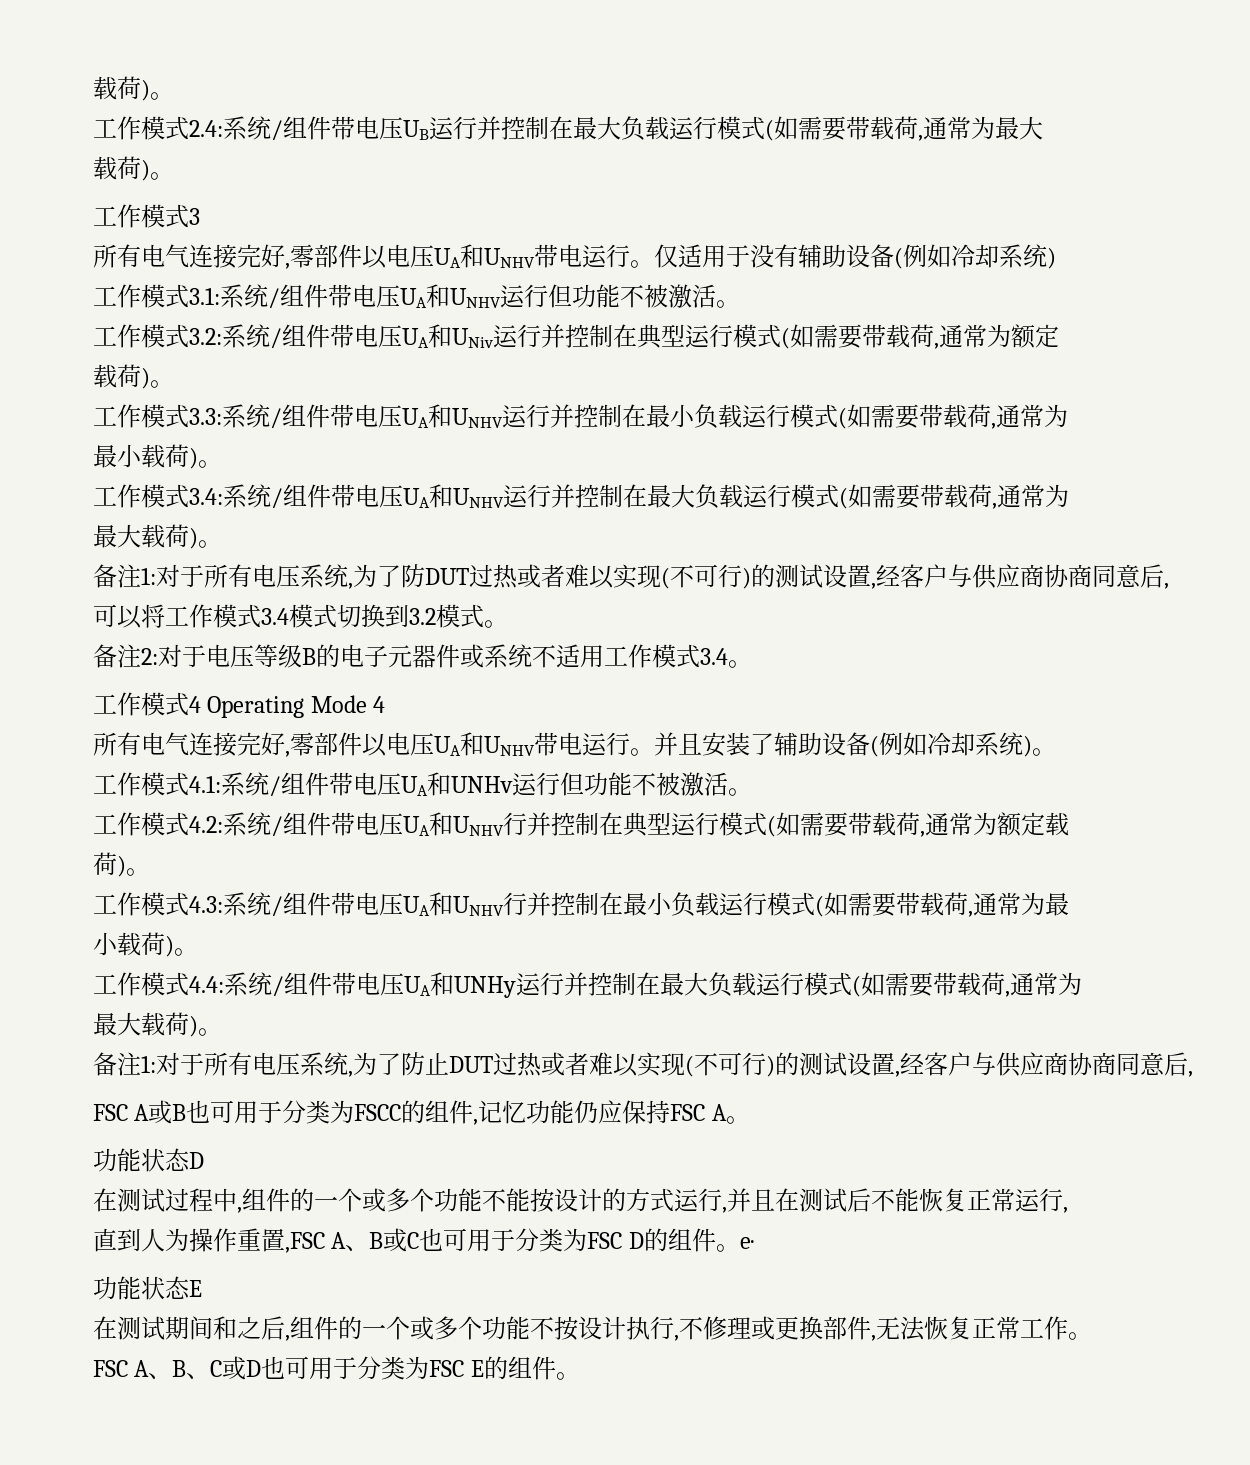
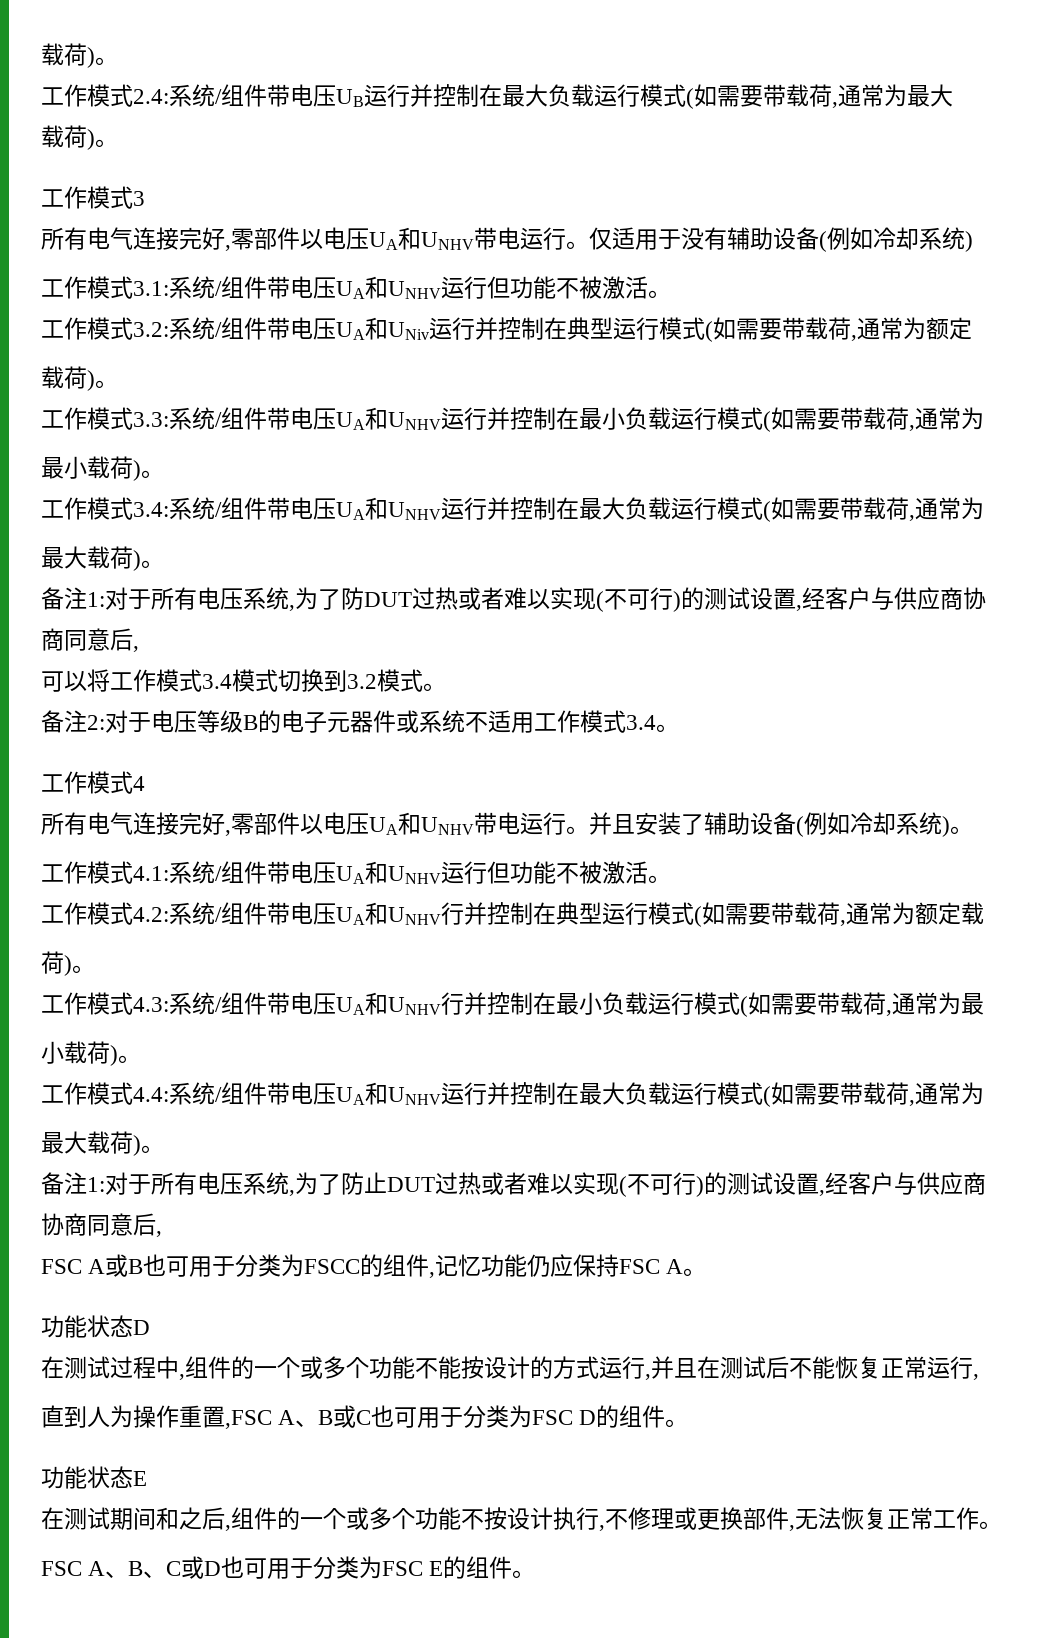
[207,695,386,718] Operating Mode 4 -> (145, 783) none
[451,776,513,793] UNHv -> [388,866,441,884] UNHV
[454,976,516,998] UNHy -> [388,1087,441,1105] UNHV
[739,1237,754,1249] e· -> (689, 1423) none

